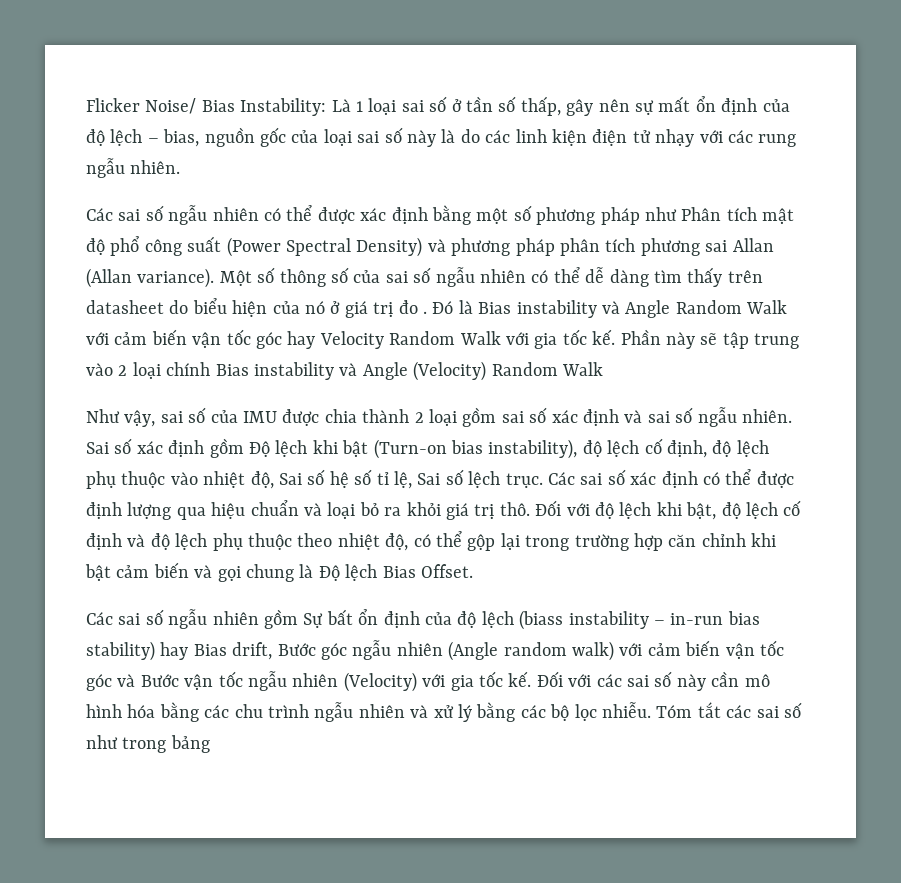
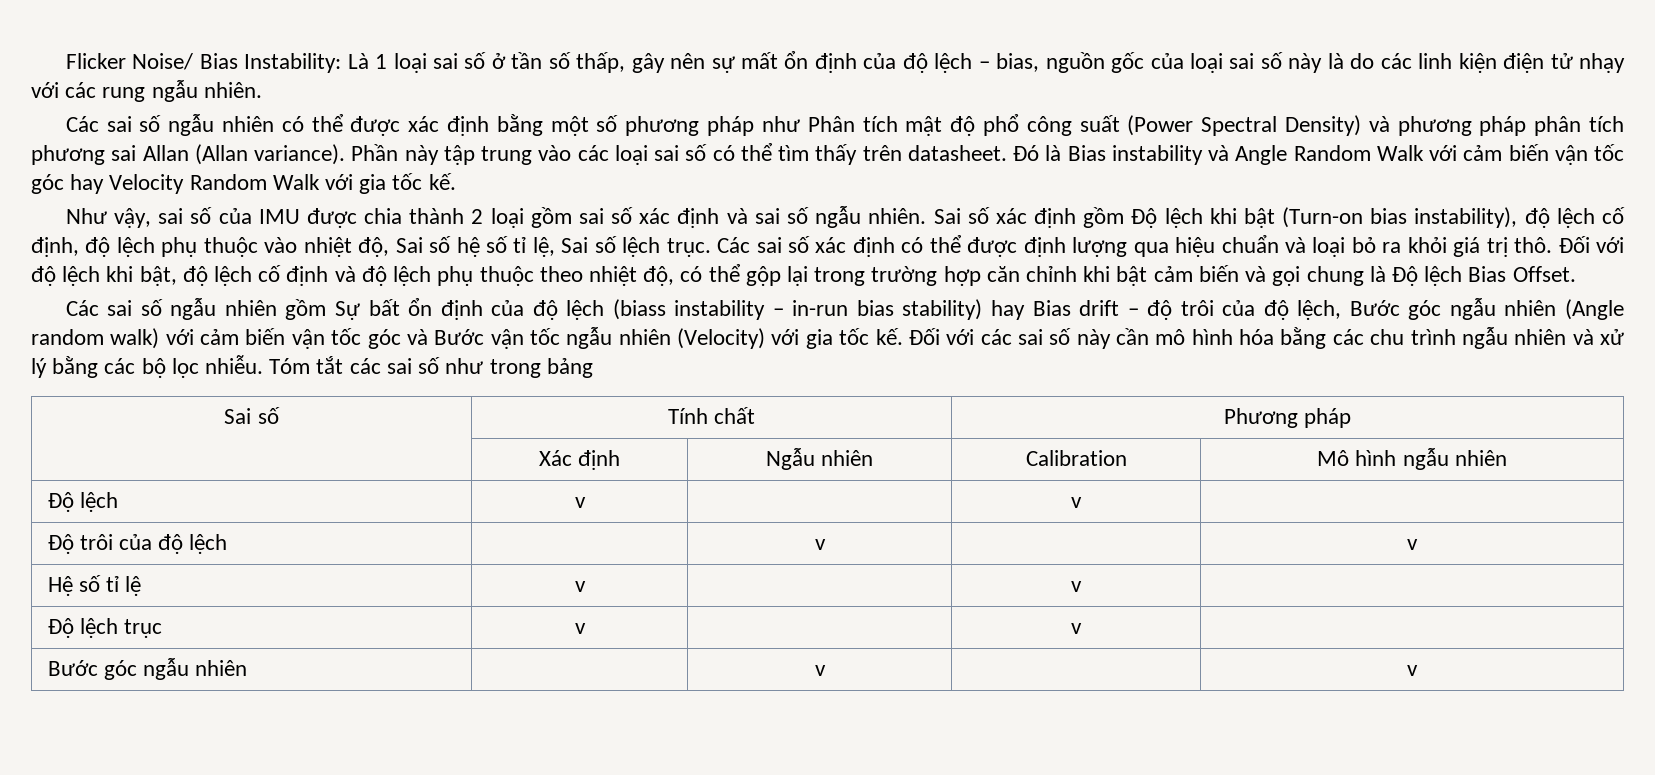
[219,267,763,287] [86,298,427,318] Một số thông số của sai số ngẫu nhiên có thể dễ dàng tìm thấy trên datasheet do biểu hiện của nó ở giá trị đo . -> [351,143,1007,165] Phần này tập trung vào các loại sai số có thể tìm thấy trên datasheet.
[620,329,800,349] [86,361,603,381] Phần này sẽ tập trung vào 2 loại chính Bias instability và Angle (Velocity) Random Walk -> (456, 181) none
[232,642,273,660] drift, -> [1079,300,1342,320] drift – độ trôi của độ lệch,
(210, 744) none -> [224,407,280,424] [667,407,756,424] [1223,408,1352,428] [538,450,621,470] [765,448,874,470] [1025,450,1127,466] [1317,448,1507,470] [47,492,118,512] [574,497,586,508] [1071,497,1082,508] [47,534,228,554] [814,539,826,550] [1407,539,1418,550] [47,575,142,596] [574,581,586,592] [1071,581,1082,592] [47,618,162,638] [574,623,586,634] [1071,623,1082,634] [47,658,248,680] [814,665,826,676] [1407,665,1418,676] // Sai số | Tính chất | Phương pháp // | Xác định | Ngẫu nhiên | Calibration | Mô hình ngẫu nhiên // Độ lệch | v | | v | // Độ trôi của độ lệch | | v | | v // Hệ số tỉ lệ | v | | v | // Độ lệch trục | v | | v | // Bước góc ngẫu nhiên | | v | | v

